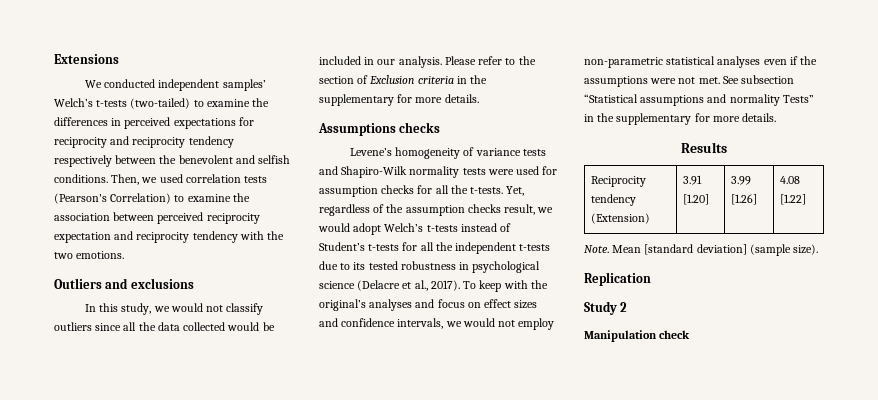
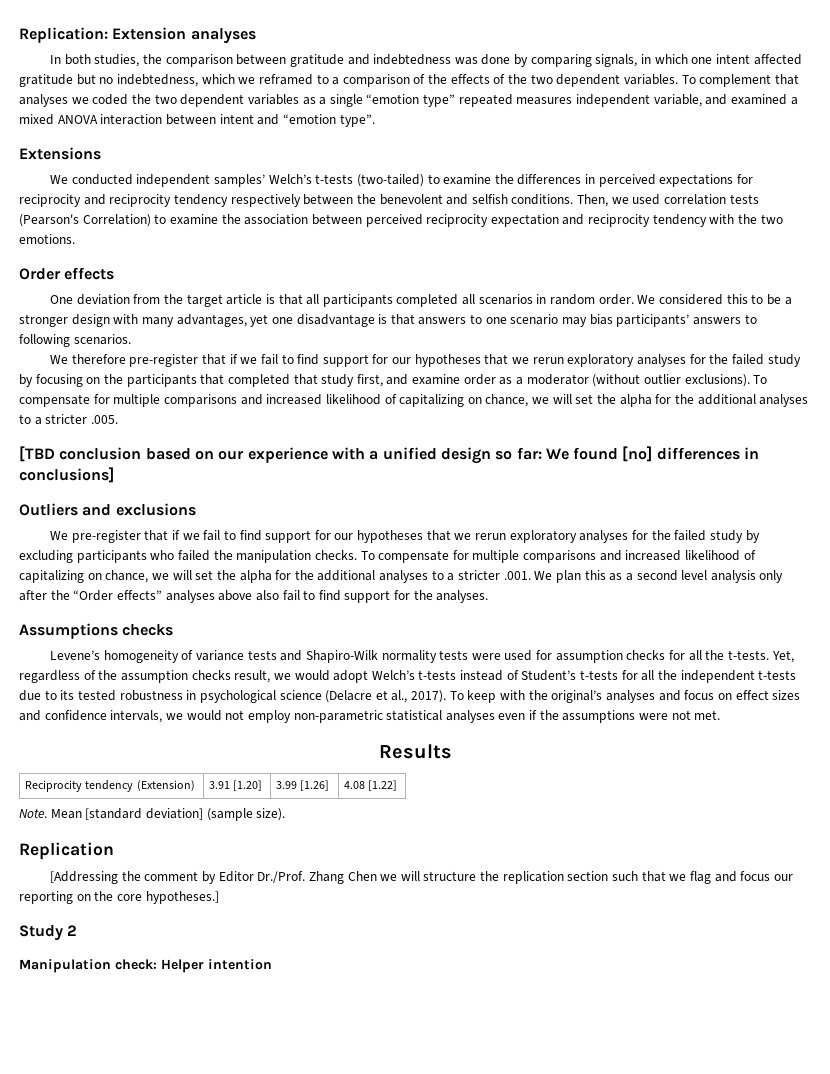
(54, 59) none -> [19,27,256,44] [49,54,802,67] [19,74,799,87] [19,94,798,107] [19,114,375,127] Replication: Extension analyses // In both studies, the comparison between gratitude and indebtedness was done by comparing signals, in which one intent affected gratitude but no indebtedness, which we reframed to a comparison of the effects of the two dependent variables. To complement that analyses we coded the two dependent variables as a single “emotion type” repeated measures independent variable, and examined a mixed ANOVA interaction between intent and “emotion type”. //
[54,278,194,289] [84,303,264,315] [54,322,275,331] [319,56,536,68] [319,75,488,84] [319,94,479,106] Outliers and exclusions // In this study, we would not classify outliers since all the data collected would be included in our analysis. Please refer to the section of Exclusion criteria in the supplementary for more details. -> [19,267,115,280] [49,294,792,307] [19,314,757,327] [19,334,131,347] [49,354,801,367] [19,374,768,387] [19,394,809,407] [19,414,118,425] [19,446,760,464] [19,467,114,483] [19,503,196,516] [49,530,760,543] [19,550,756,563] [19,570,784,583] [19,590,489,603] Order effects // One deviation from the target article is that all participants completed all scenarios in random order. We considered this to be a stronger design with many advantages, yet one disadvantage is that answers to one scenario may bias participants’ answers to following scenarios. // We therefore pre-register that if we fail to find support for our hypotheses that we rerun exploratory analyses for the failed study by focusing on the participants that completed that study first, and examine order as a moderator (without outlier exclusions). To compensate for multiple comparisons and increased likelihood of capitalizing on chance, we will set the alpha for the additional analyses to a stricter .005. // [TBD conclusion based on our experience with a unified design so far: We found [no] differences in conclusions] // Outliers and exclusions // We pre-register that if we fail to find support for our hypotheses that we rerun exploratory analyses for the failed study by excluding participants who failed the manipulation checks. To compensate for multiple comparisons and increased likelihood of capitalizing on chance, we will set the alpha for the additional analyses to a stricter .001. We plan this as a second level analysis only after the “Order effects” analyses above also fail to find support for the analyses.
[722,75,795,84] [584,94,814,106] [584,113,777,125] See subsection “Statistical assumptions and normality Tests” in the supplementary for more details. -> (721, 715) none
(651, 279) none -> [49,871,793,884] [19,891,219,904] // [Addressing the comment by Editor Dr./Prof. Zhang Chen we will structure the replication section such that we flag and focus our reporting on the core hypotheses.]
[659,330,691,339] check -> [115,959,272,973] check: Helper intention

